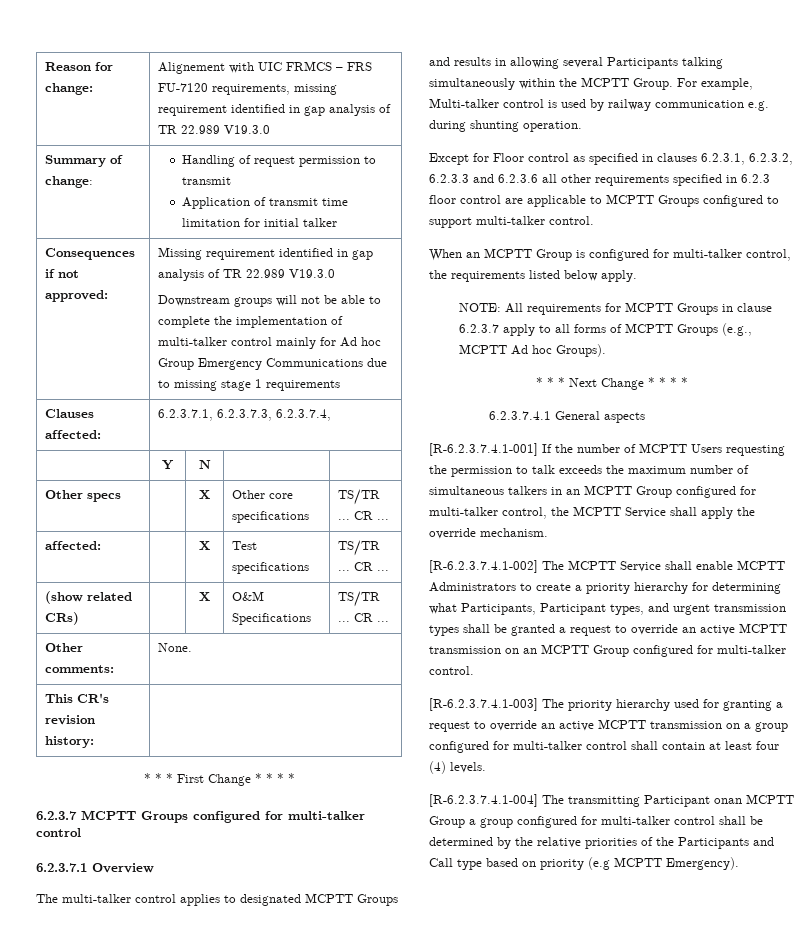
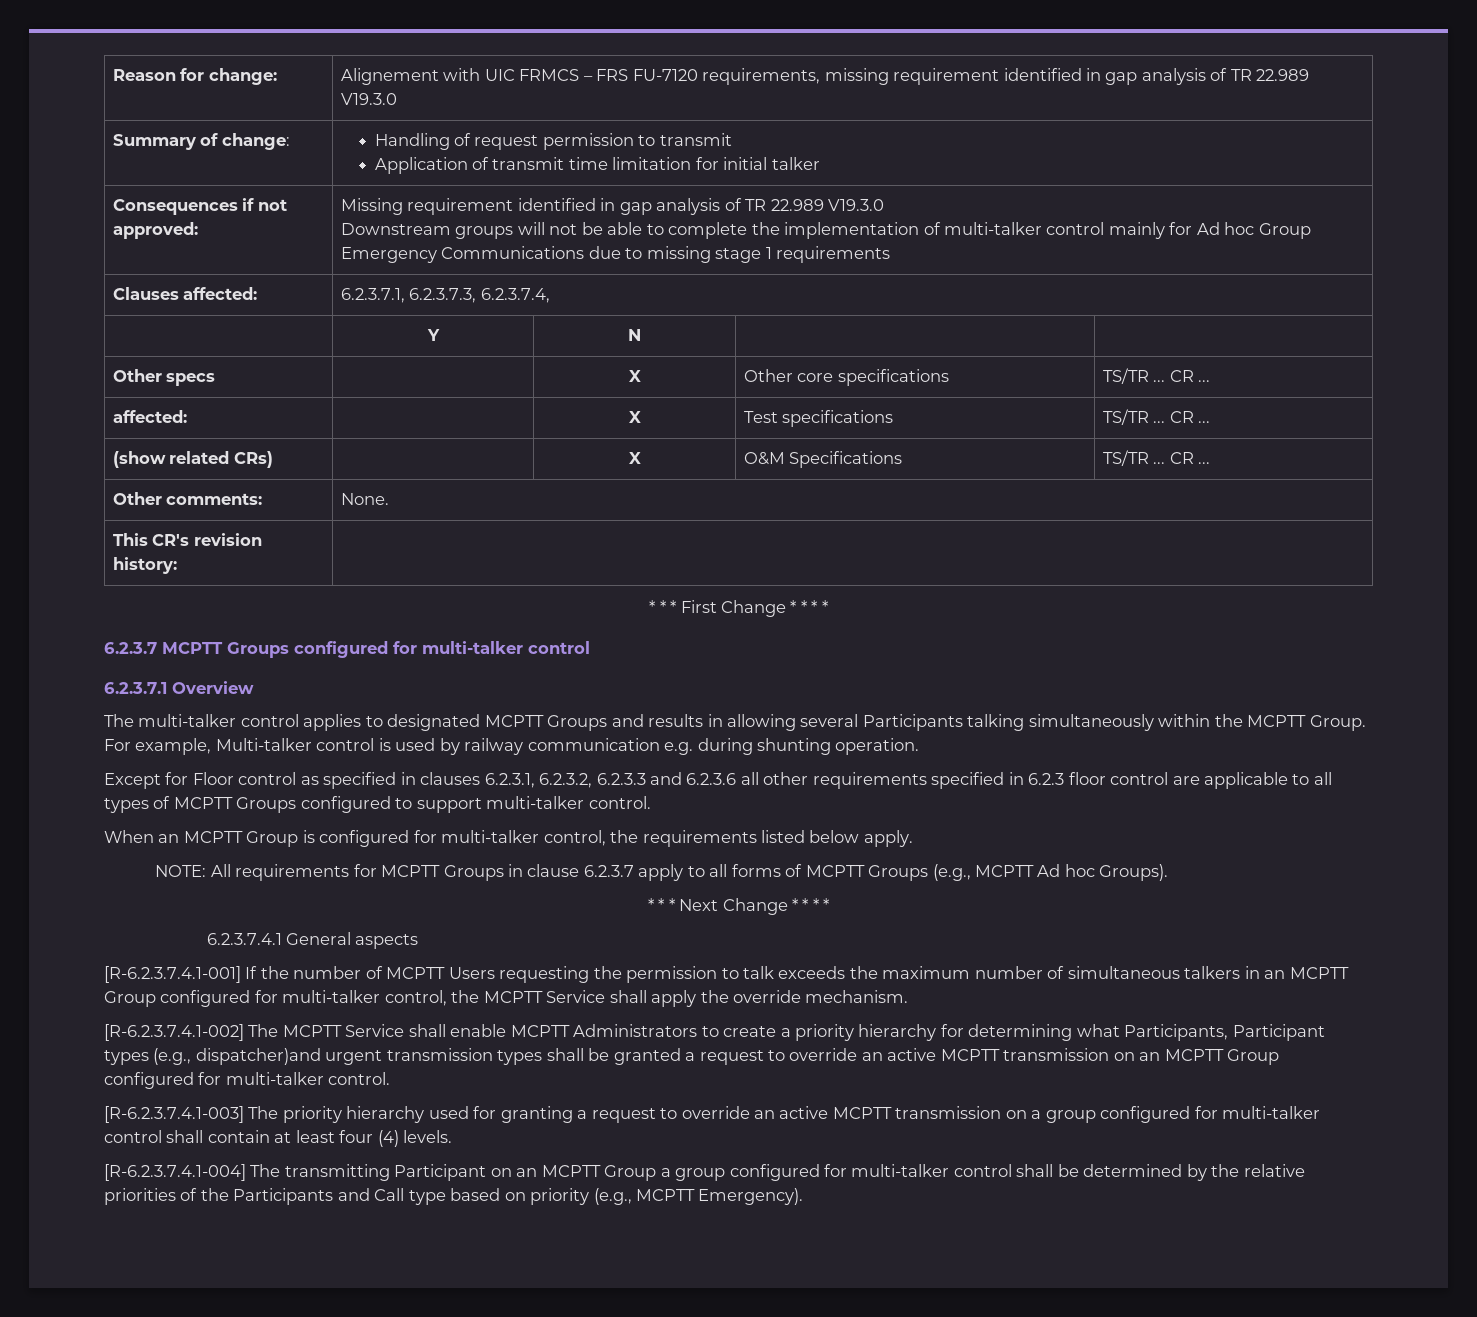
(602, 200) none -> [1313,772,1332,785] [104,796,171,813] all types of
[610,603,669,615] types, and -> [104,1048,321,1065] types (e.g., dispatcher)and
[714,798,742,804] onan -> [490,1168,538,1177] on an
[588,857,610,870] (e.g -> [593,1188,632,1205] (e.g.,

